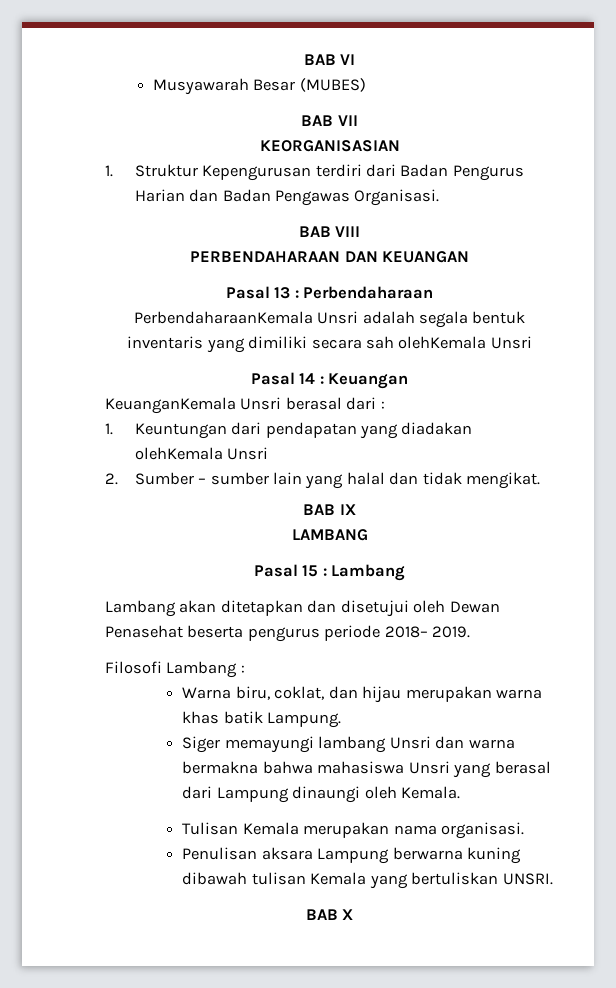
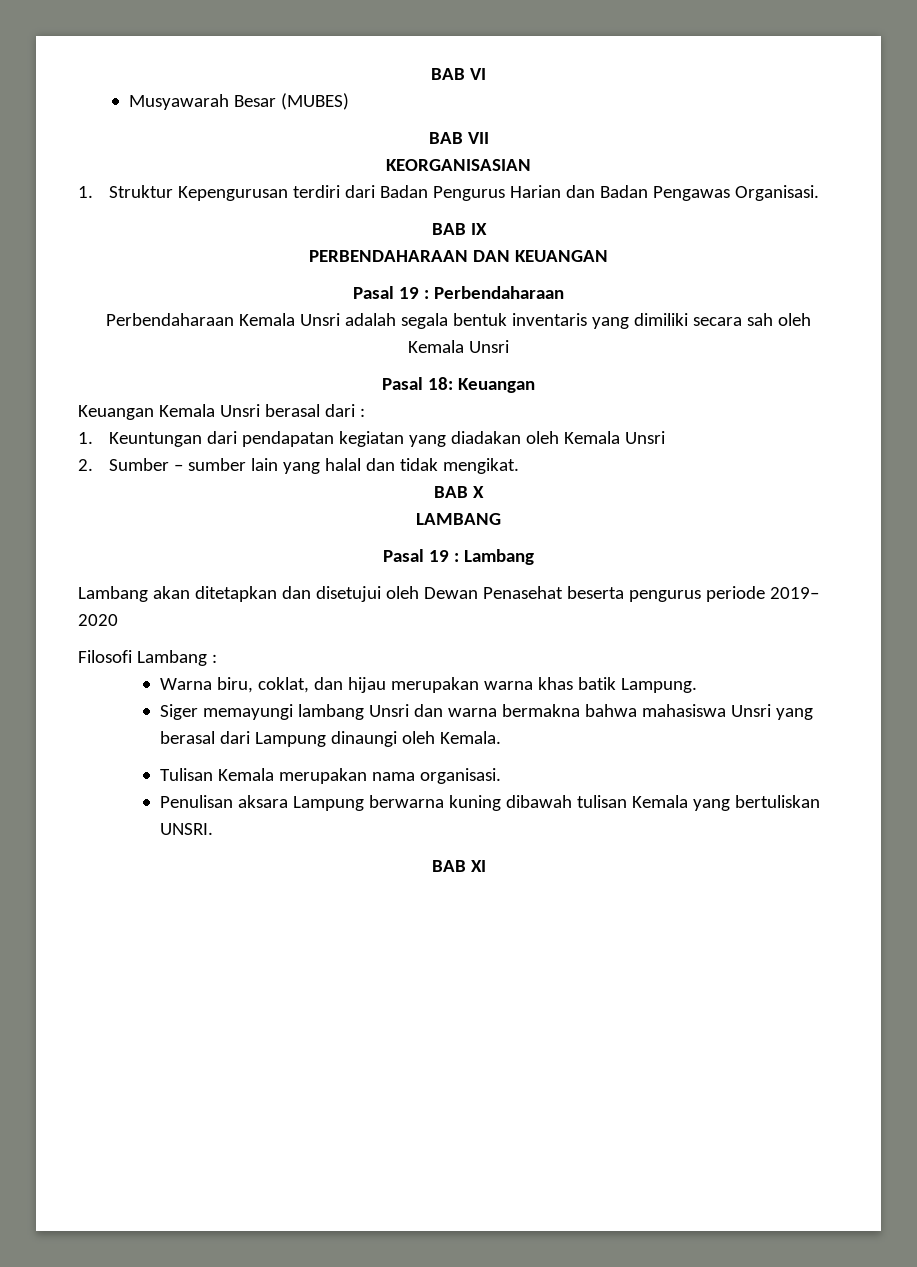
[335,226,361,237] VIII -> [470,223,487,235] IX
[274,287,291,299] 13 -> [399,287,420,299] 19
[133,311,313,324] PerbendaharaanKemala -> [106,313,296,326] Perbendaharaan Kemala
[398,336,487,349] olehKemala -> [777,313,811,326] [408,340,465,353] oleh Kemala
[299,373,324,384] 14 : -> [428,377,453,390] 18:
[105,397,236,414] KeuanganKemala -> [78,404,215,420] Keuangan Kemala
(357, 430) none -> [338,431,404,447] kegiatan
[134,447,223,460] olehKemala -> [525,431,620,444] oleh Kemala
[339,504,356,515] IX -> [472,486,484,498] X
[302,565,319,577] 15 -> [429,550,450,562] 19
[384,626,471,638] 2018– 2019. -> [769,587,819,599] [78,614,118,626] 2019– 2020
[342,909,354,920] X -> [470,860,486,872] XI

